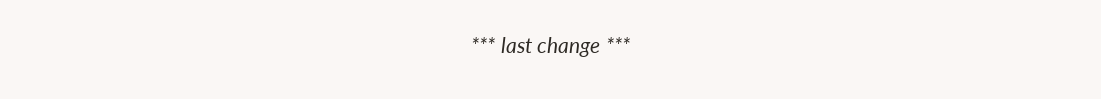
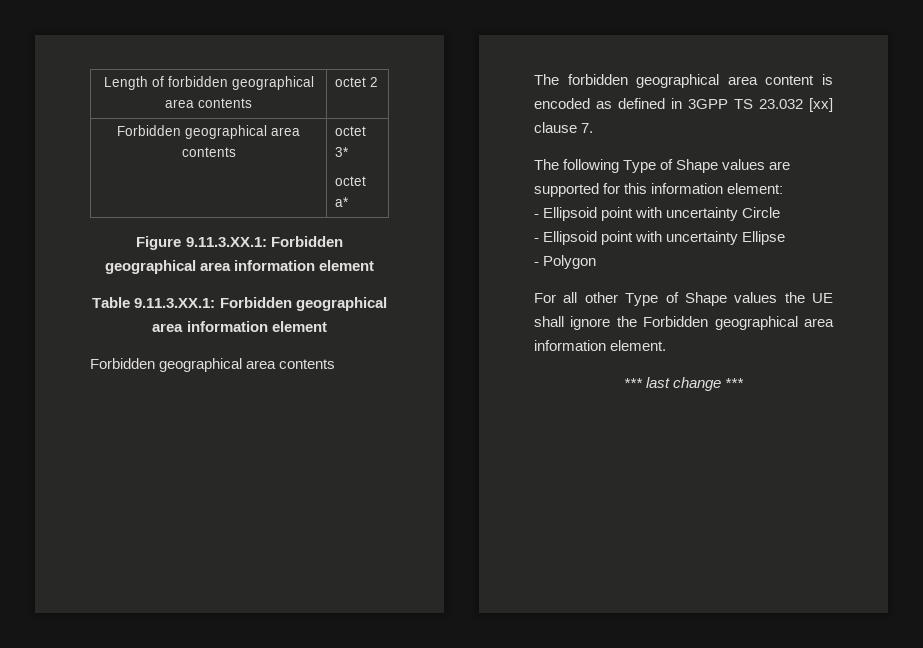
(470, 45) none -> [103,76,314,90] [165,98,252,108] [335,77,379,87] [117,125,300,139] [181,147,236,157] [335,126,367,136] [335,147,350,157] [335,176,367,186] [335,197,350,207] [136,236,343,250] [104,260,375,274] [92,297,387,311] [152,321,327,332] [90,358,336,372] [534,74,833,88] [534,98,833,112] [534,122,594,133] [534,159,791,173] [534,183,784,197] [534,207,781,221] [534,231,786,245] [534,255,597,269] [534,292,833,306] [534,316,834,330] [534,340,667,351] Length of forbidden geographical area contents | octet 2 // Forbidden geographical area contents | octet 3* // octet a* // Figure 9.11.3.XX.1: Forbidden geographical area information element // Table 9.11.3.XX.1: Forbidden geographical area information element // Forbidden geographical area contents // The forbidden geographical area content is encoded as defined in 3GPP TS 23.032 [xx] clause 7. // The following Type of Shape values are supported for this information element: // - Ellipsoid point with uncertainty Circle // - Ellipsoid point with uncertainty Ellipse // - Polygon // For all other Type of Shape values the UE shall ignore the Forbidden geographical area information element. //

